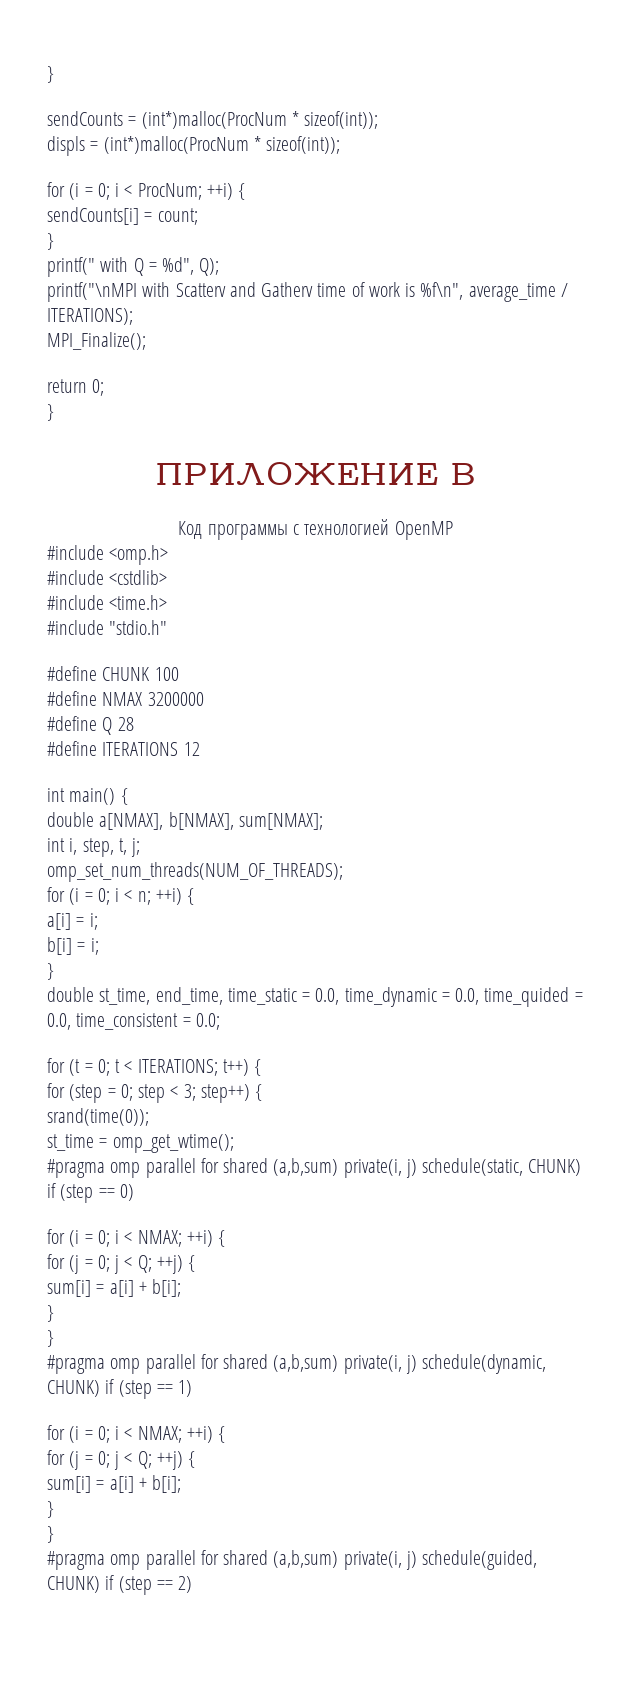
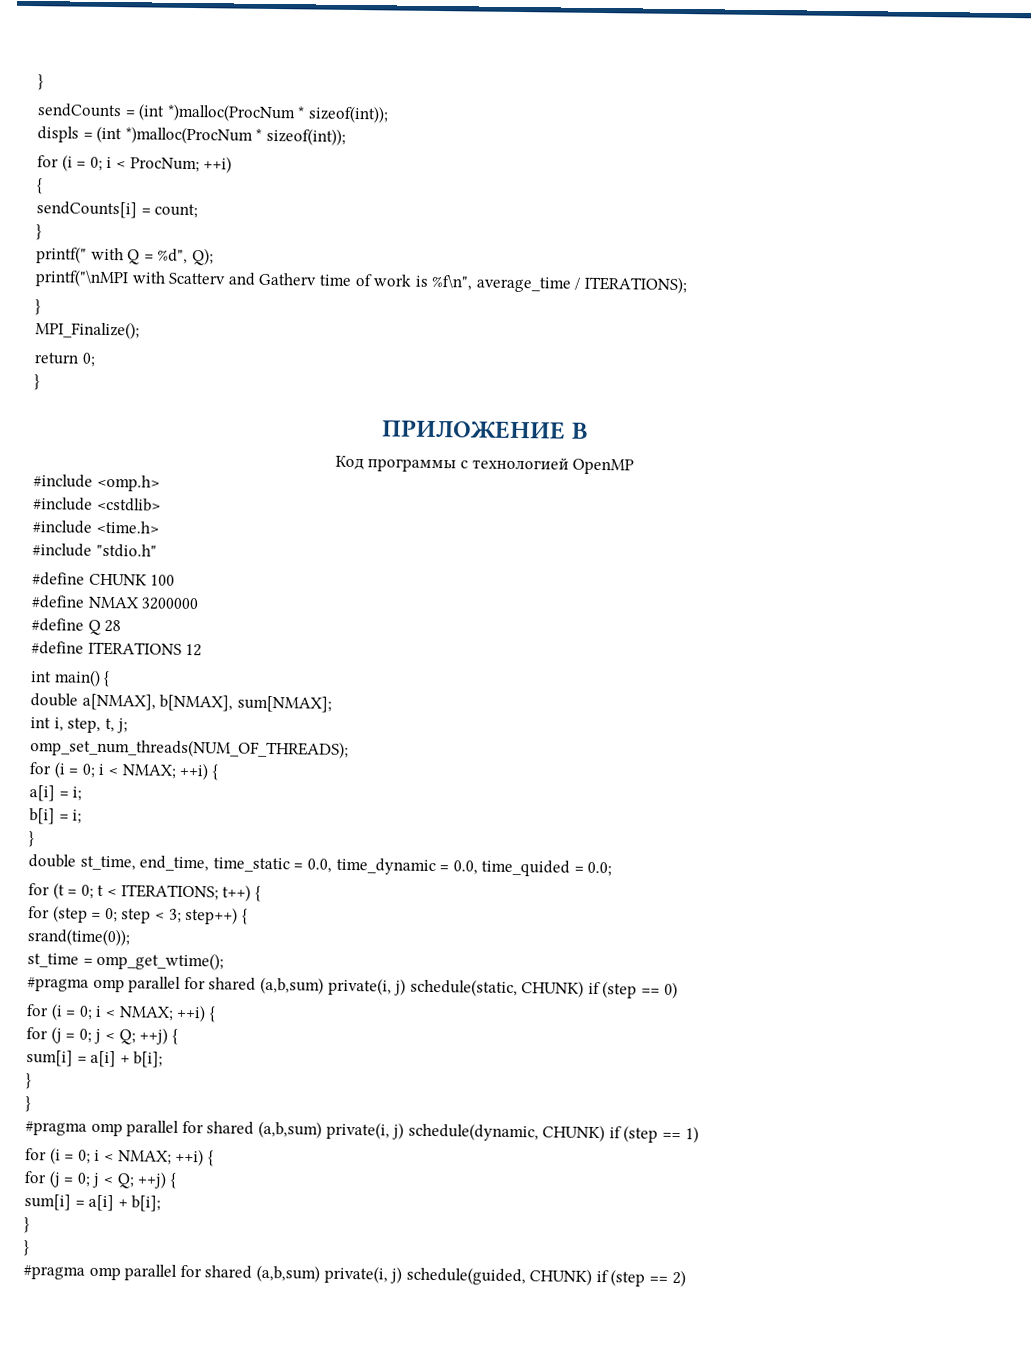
[141,111,287,129] (int*)malloc(ProcNum -> [138,103,296,123] (int *)malloc(ProcNum
[103,136,249,154] (int*)malloc(ProcNum -> [96,125,253,145] (int *)malloc(ProcNum
(233, 191) none -> (233, 165) //
(133, 316) none -> [35,299,41,316] // }
[137,891,151,905] n; -> [121,764,176,779] NMAX;
[47,1013,191,1030] 0.0, time_consistent = -> (584, 869) none

